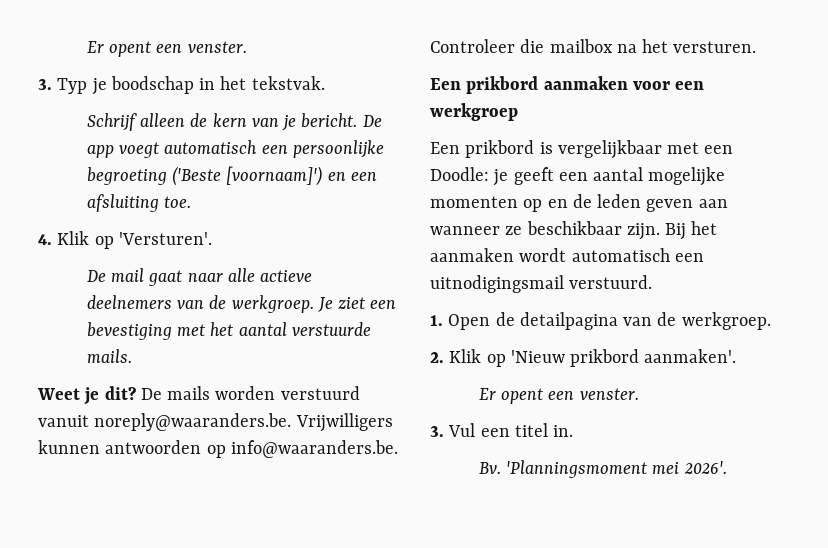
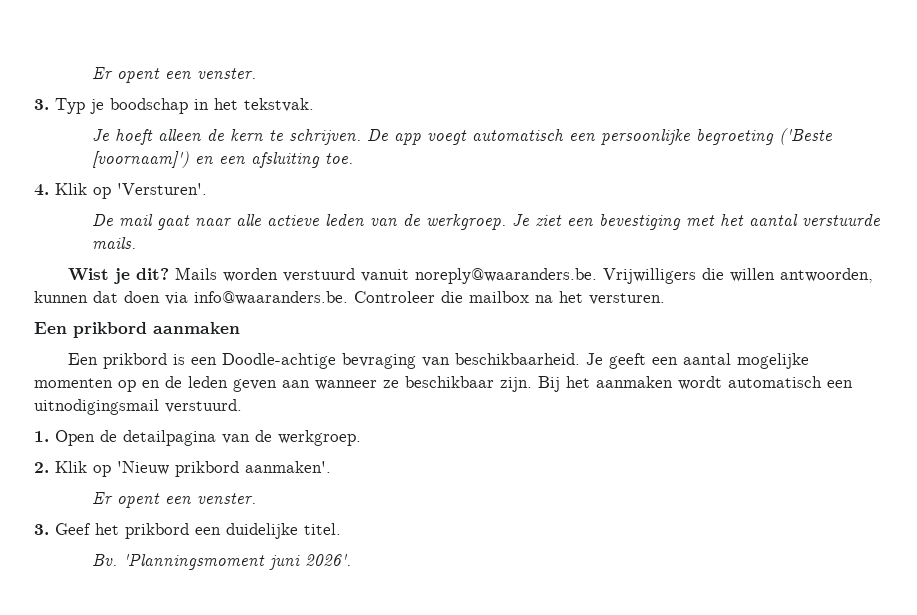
[86,113,137,131] Schrijf -> [92,129,154,145] Je hoeft
[251,113,358,131] van je bericht. -> [269,129,362,145] te schrijven.
[86,295,172,309] deelnemers -> [325,214,365,226] leden
[37,388,80,400] Weet -> [68,268,110,281] Wist
[140,386,211,400] De mails -> [175,267,218,280] Mails
[38,440,226,458] kunnen antwoorden op -> [702,268,874,283] [34,291,188,305] die willen antwoorden, kunnen dat doen via
[632,81,705,90] [430,103,518,121] voor een werkgroep -> (240, 328) none
[557,140,734,159] [430,167,509,186] vergelijkbaar met een Doodle: je -> [191,353,604,369] een Doodle-achtige bevraging van beschikbaarheid. Je
[448,423,574,437] Vul een titel in. -> [55,523,341,539] Geef het prikbord een duidelijke titel.
[652,462,680,474] mei -> [269,555,301,570] juni

